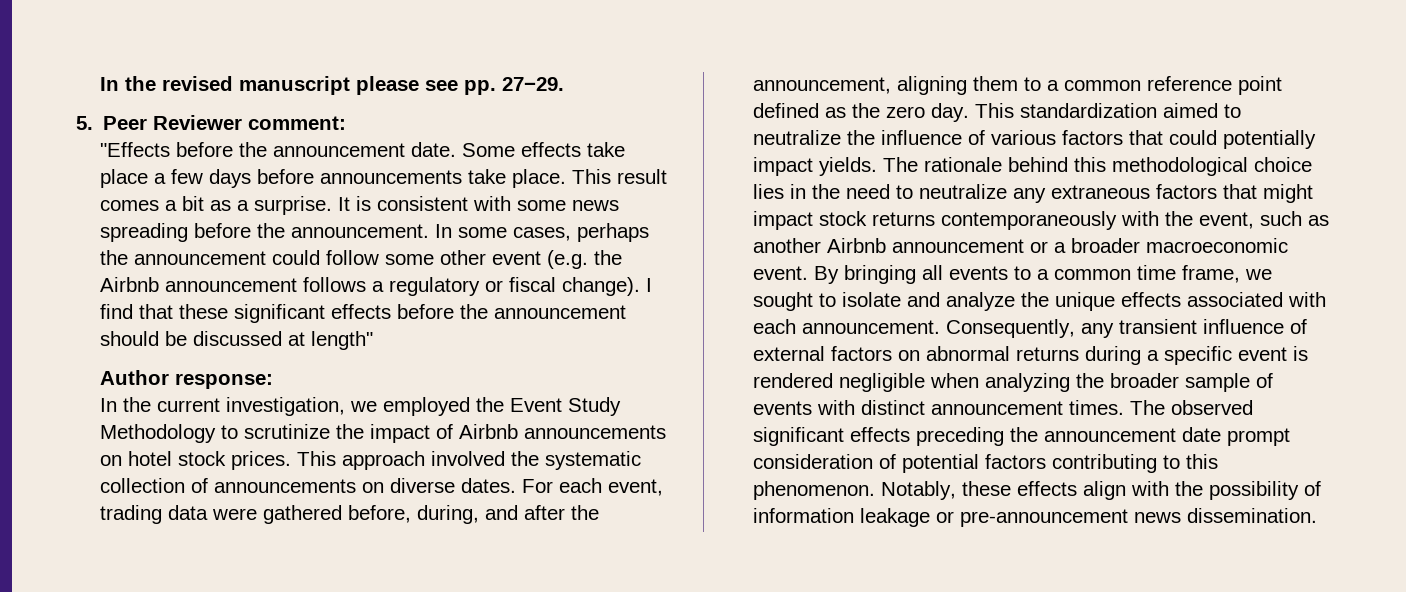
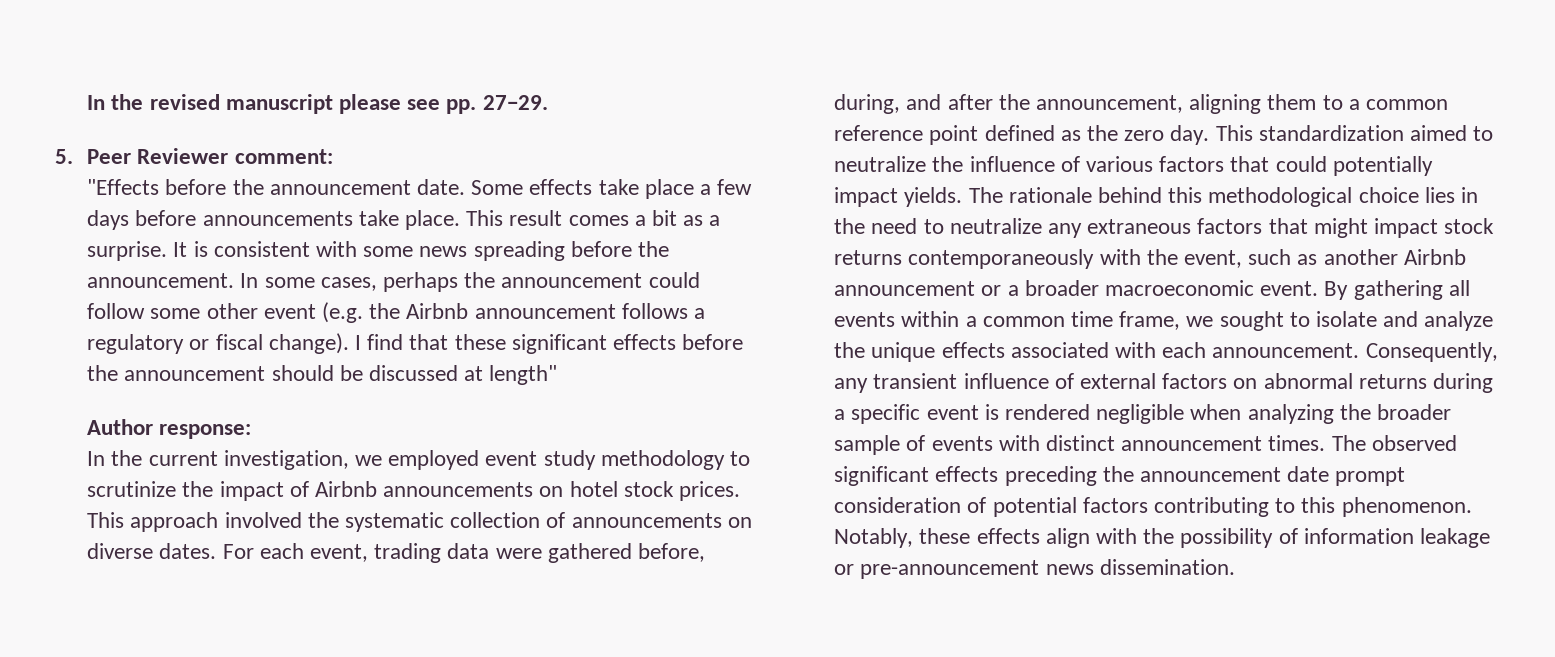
[475,397,621,416] [99,424,216,443] the Event Study Methodology -> [485,450,725,470] event study methodology
[843,265,916,284] bringing -> [1353,280,1443,300] gathering
[1013,266,1031,280] to -> [901,311,960,327] within

